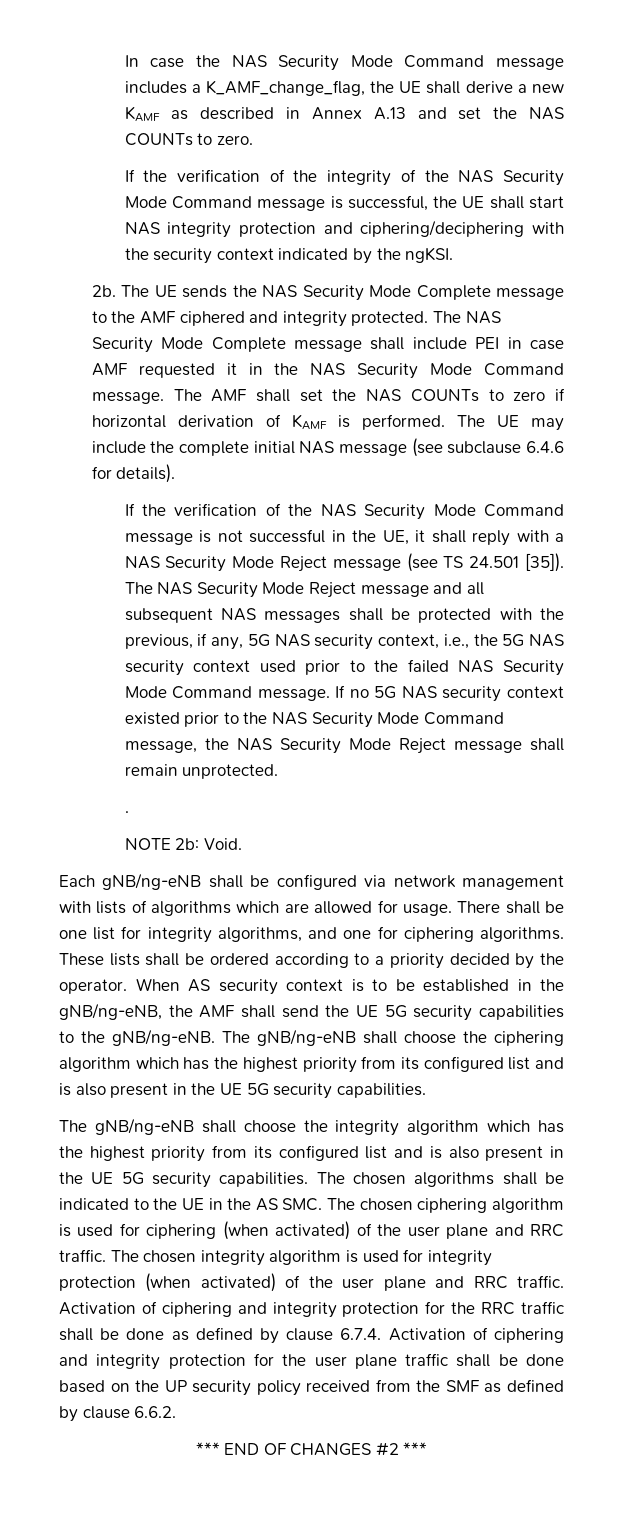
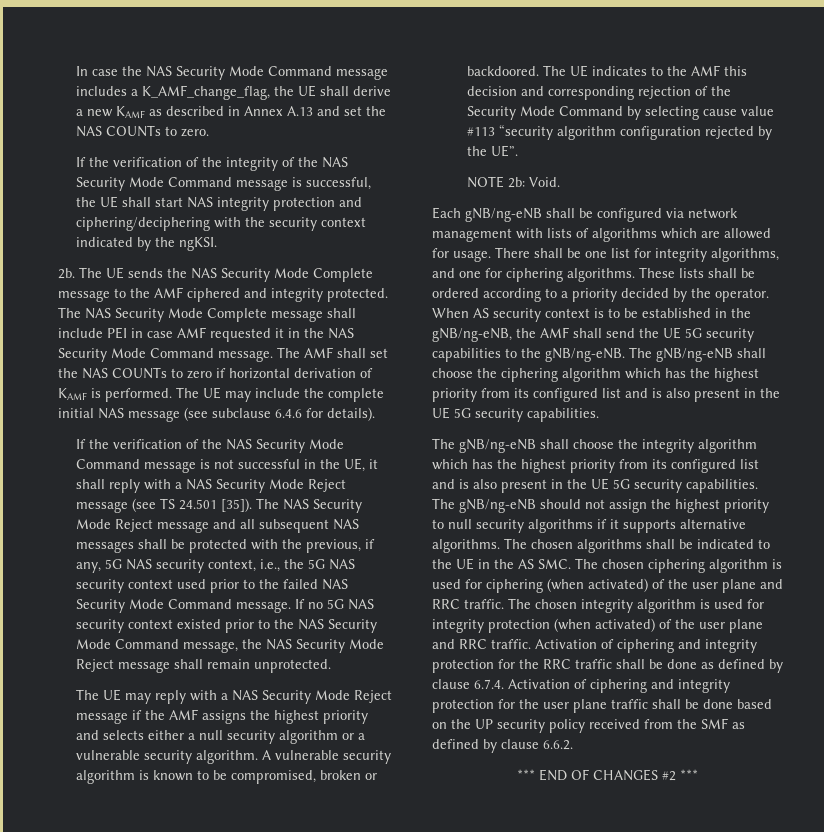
[124,811,129,813] . -> [75,689,392,704] [75,709,368,724] [75,730,365,744] [75,750,391,764] [75,770,377,784] [466,65,747,77] [466,86,731,100] [466,106,774,120] [466,124,772,140] [466,145,518,157] The UE may reply with a NAS Security Mode Reject message if the AMF assigns the highest priority and selects either a null security algorithm or a vulnerable security algorithm. A vulnerable security algorithm is known to be compromised, broken or backdoored. The UE indicates to the AMF this decision and corresponding rejection of the Security Mode Command by selecting cause value #113 “security algorithm configuration rejected by the UE”.
(345, 1178) none -> [459,499,769,513] [432,519,746,533] [432,538,527,553] gNB/ng-eNB should not assign the highest priority to null security algorithms if it supports alternative algorithms. The

